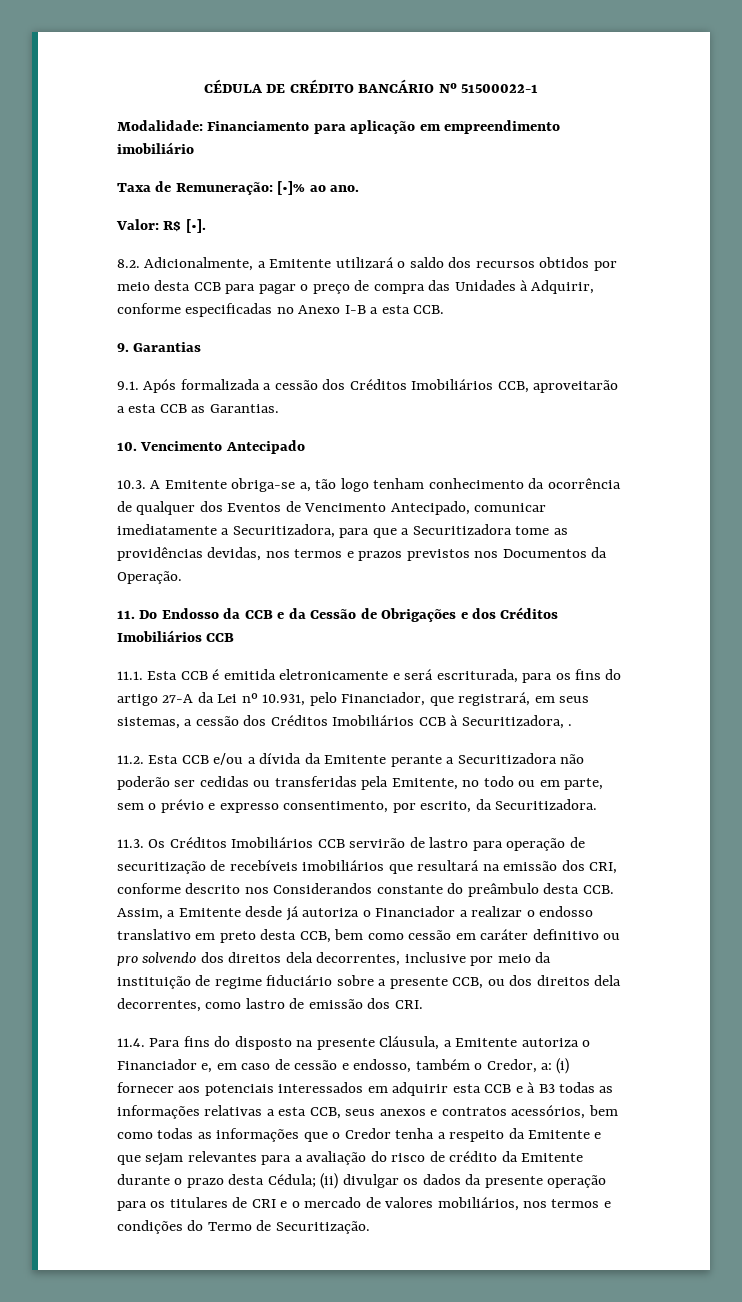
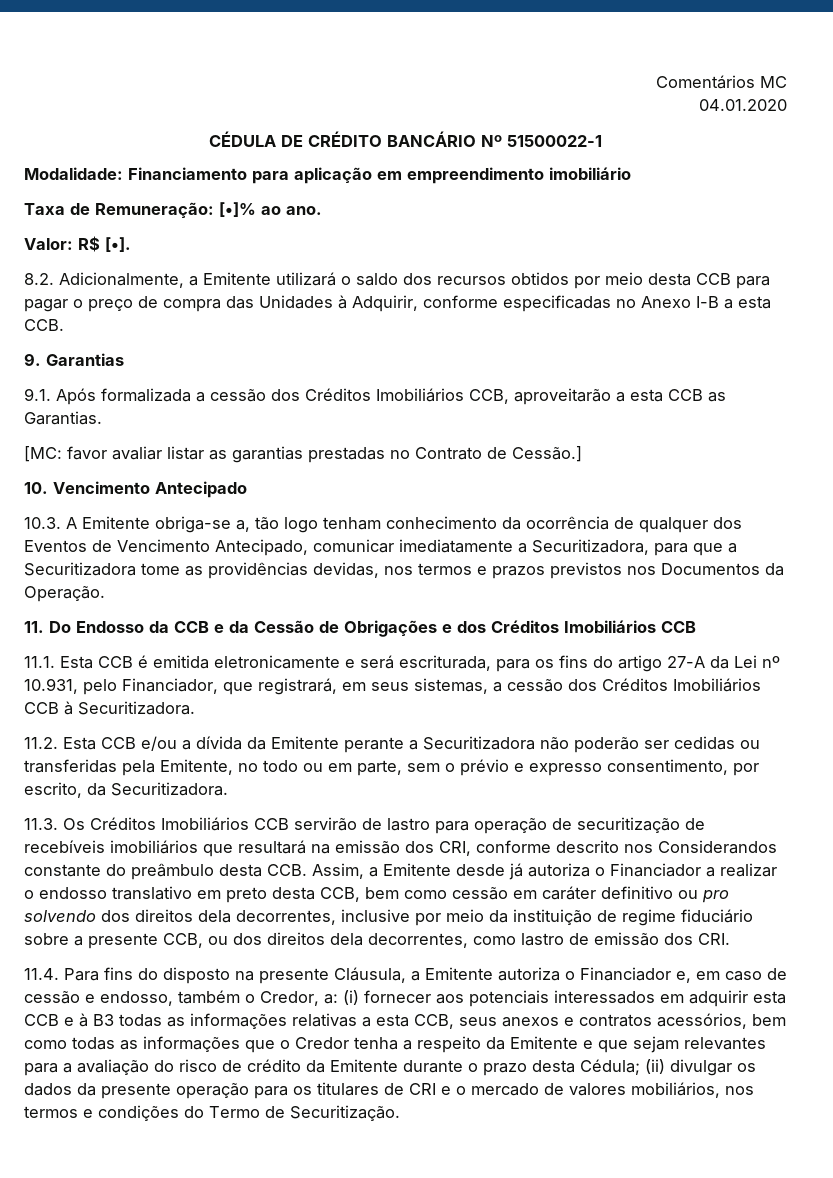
(203, 86) none -> [656,75,787,89] [699,99,787,111] Comentários MC // 04.01.2020 //
(279, 408) none -> [24,446,582,463] // [MC: favor avaliar listar as garantias prestadas no Contrato de Cessão.]
[461,715,573,729] Securitizadora, . -> [78,701,195,715] Securitizadora.

